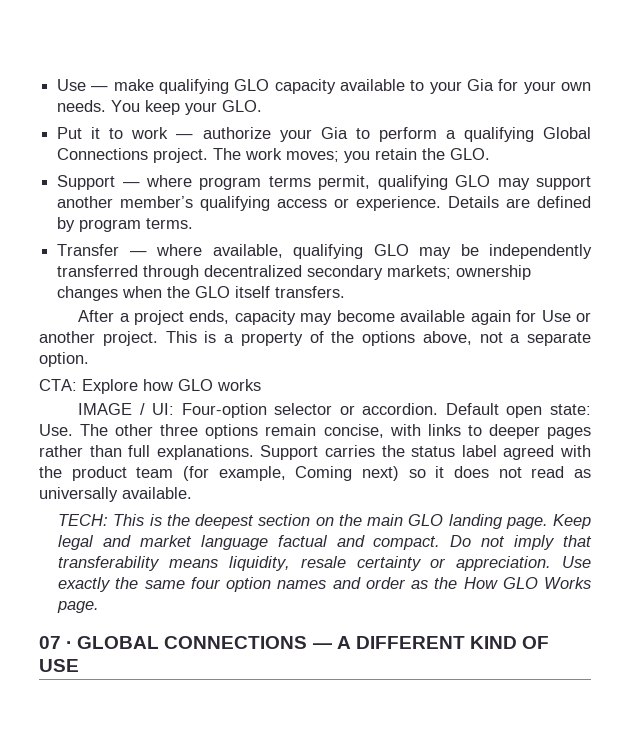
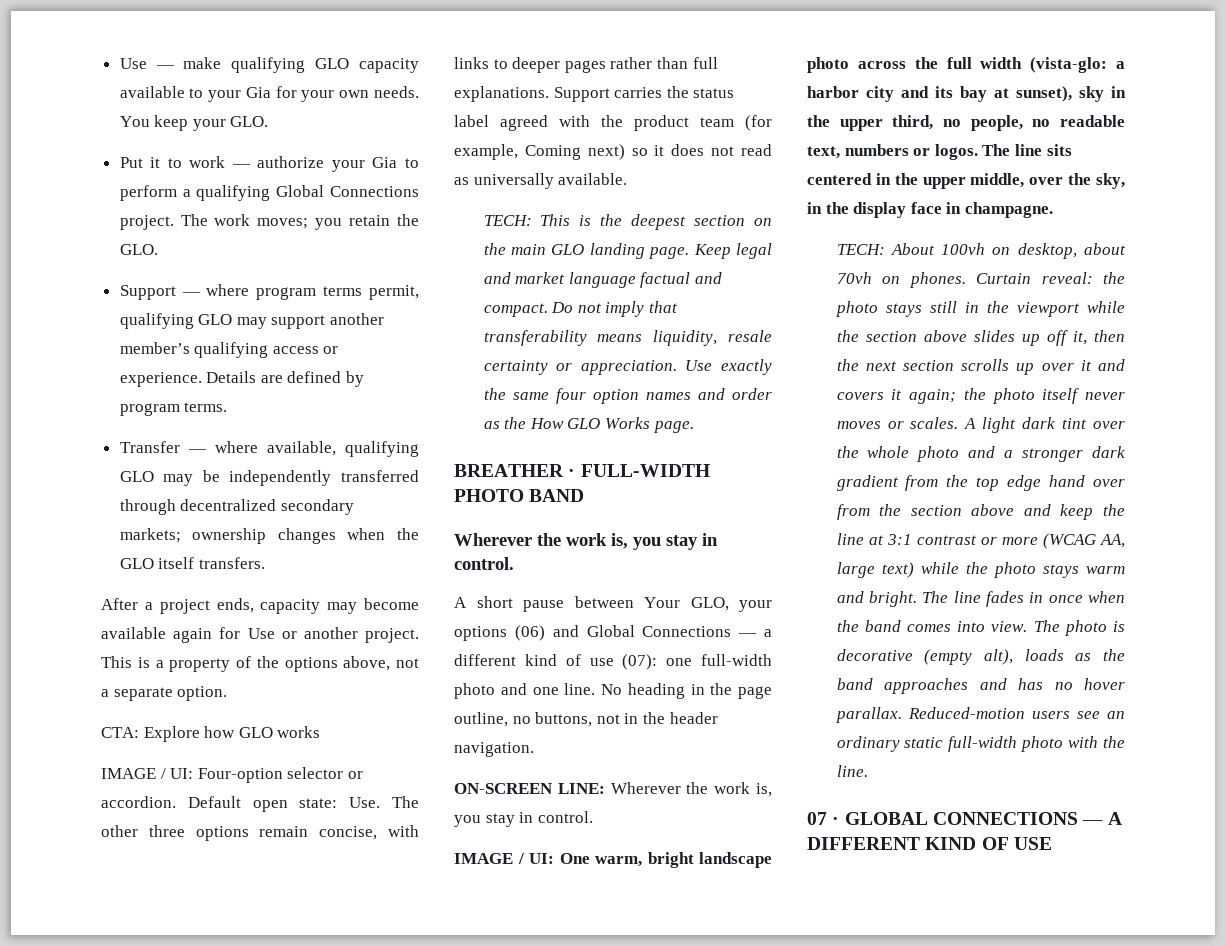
(100, 607) none -> [454,464,710,477] [454,489,585,502] [454,533,718,550] [454,557,514,570] [454,596,772,612] [454,625,772,641] [454,654,772,670] [454,683,772,699] [454,712,718,727] [454,742,534,757] [454,782,772,797] [454,811,593,827] [454,852,772,868] [807,57,1125,73] [807,86,1126,102] [807,115,1125,131] [807,144,1072,160] [807,173,1125,189] [807,202,1053,218] [836,243,1126,259] [836,272,1125,288] [835,301,1125,317] [836,330,1125,346] [836,359,1125,375] [836,388,1125,404] [836,417,1125,433] [836,446,1125,462] [836,475,1125,491] [836,504,1125,520] [836,533,1125,549] [836,562,1125,578] [836,591,1125,607] [836,620,1125,636] [836,649,1125,665] [836,678,1125,694] [835,707,1125,723] [836,736,1125,752] [836,765,868,777] // BREATHER · FULL-WIDTH PHOTO BAND // Wherever the work is, you stay in control. // A short pause between Your GLO, your options (06) and Global Connections — a different kind of use (07): one full-width photo and one line. No heading in the page outline, no buttons, not in the header navigation. // ON-SCREEN LINE: Wherever the work is, you stay in control. // IMAGE / UI: One warm, bright landscape photo across the full width (vista-glo: a harbor city and its bay at sunset), sky in the upper third, no people, no readable text, numbers or logos. The line sits centered in the upper middle, over the sky, in the display face in champagne. // TECH: About 100vh on desktop, about 70vh on phones. Curtain reveal: the photo stays still in the viewport while the section above slides up off it, then the next section scrolls up over it and covers it again; the photo itself never moves or scales. A light dark tint over the whole photo and a stronger dark gradient from the top edge hand over from the section above and keep the line at 3:1 contrast or more (WCAG AA, large text) while the photo stays warm and bright. The line fades in once when the band comes into view. The photo is decorative (empty alt), loads as the band approaches and has no hover parallax. Reduced-motion users see an ordinary static full-width photo with the line.

